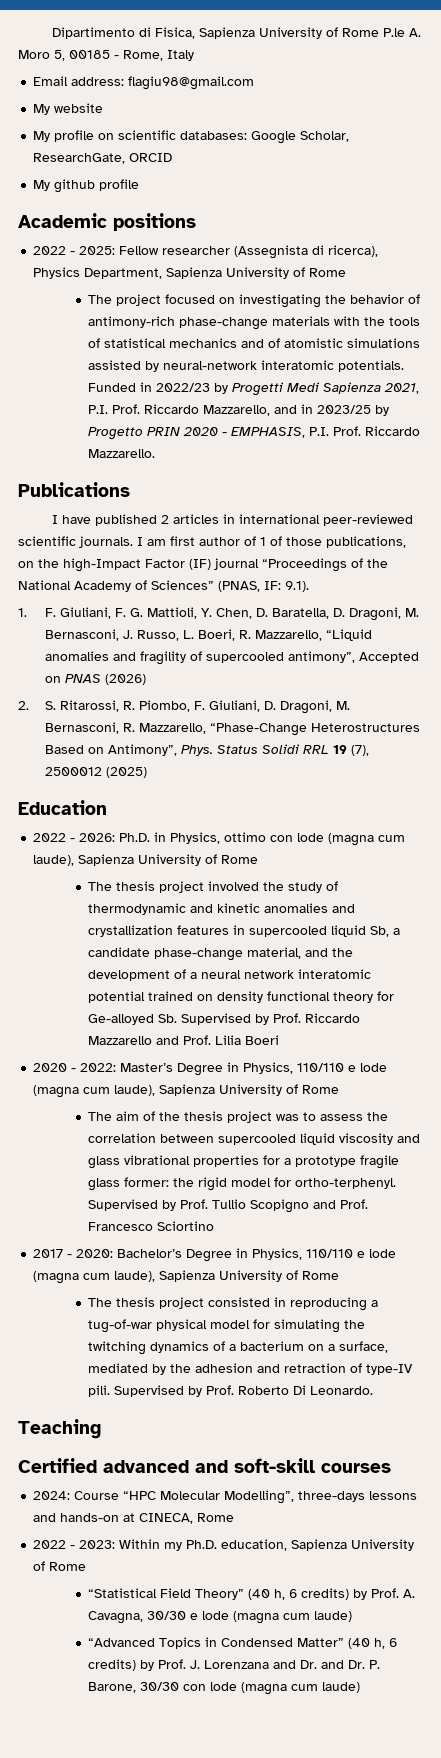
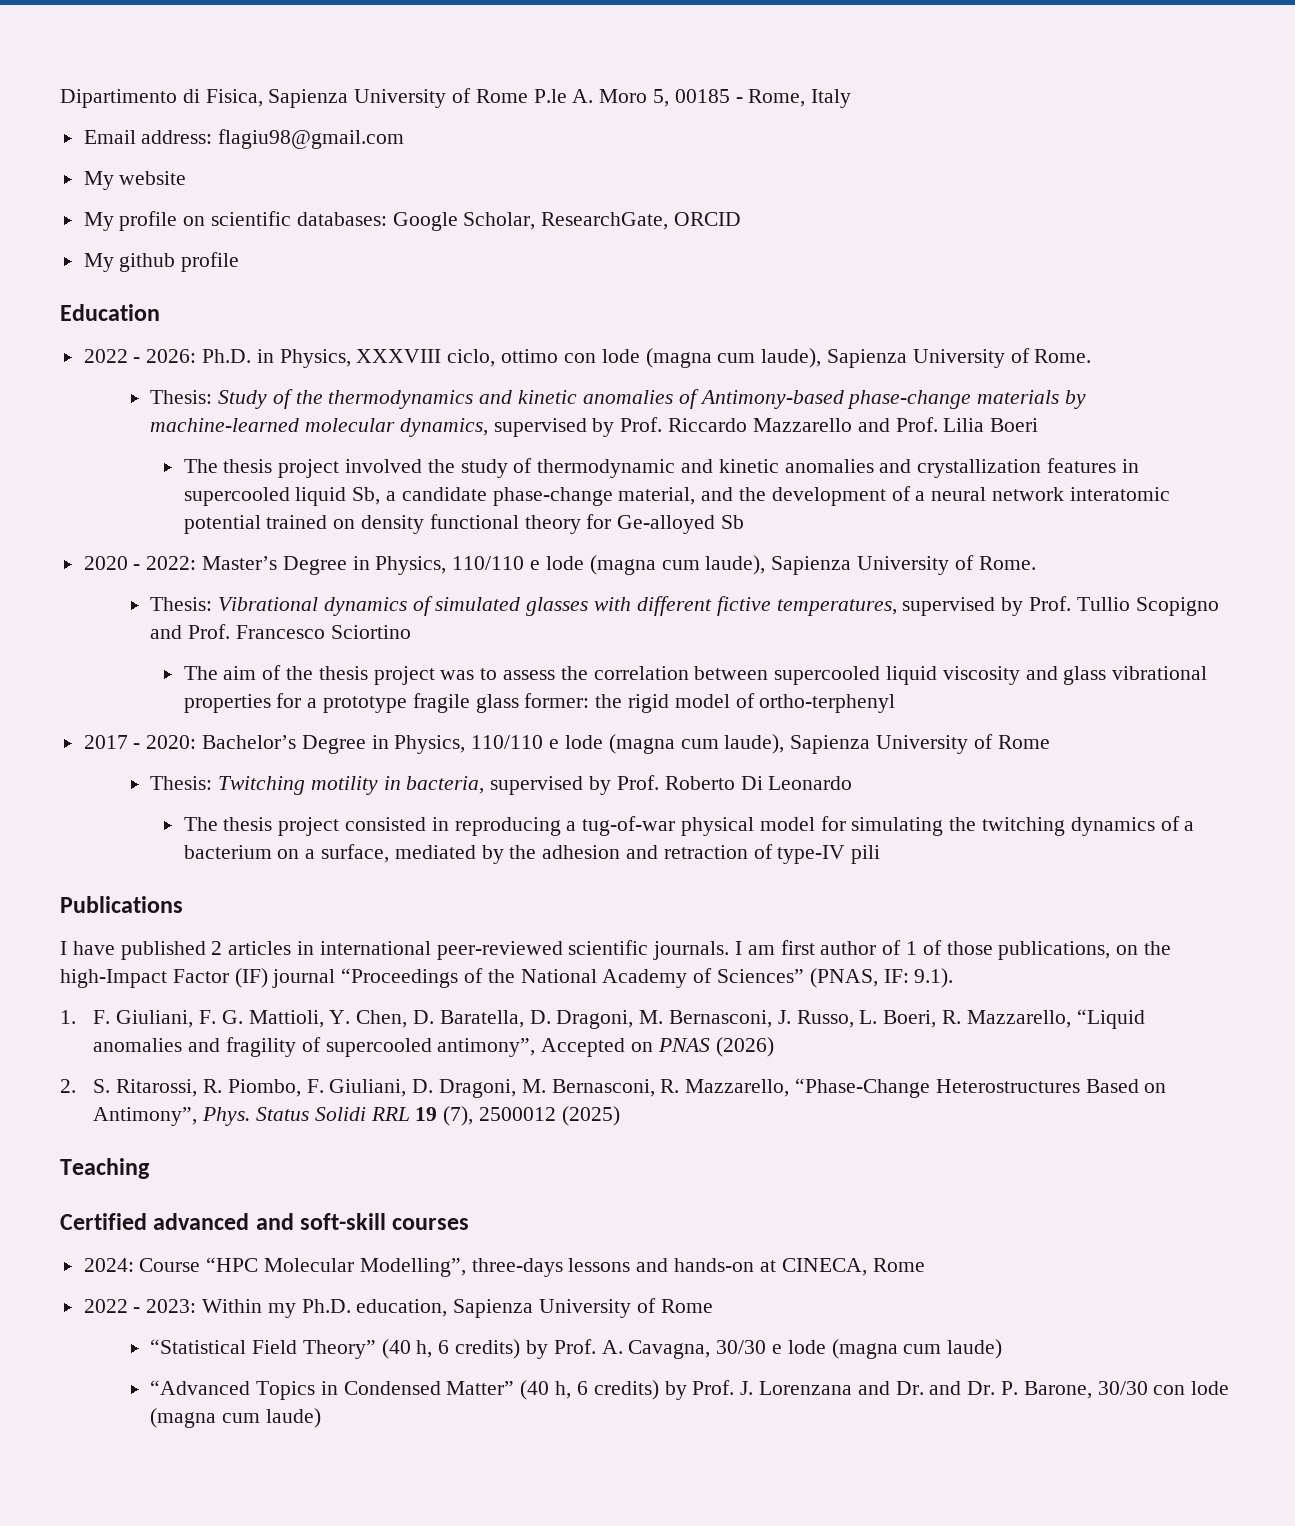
[18,213,196,231] [33,245,379,259] [33,267,347,279] [88,294,421,308] [88,316,421,330] [88,338,421,348] [88,360,405,372] [88,382,420,396] [88,404,390,416] [88,426,421,440] [88,449,156,458] Academic positions // 2022 - 2025: Fellow researcher (Assegnista di ricerca), Physics Department, Sapienza University of Rome // The project focused on investigating the behavior of antimony-rich phase-change materials with the tools of statistical mechanics and of atomistic simulations assisted by neural-network interatomic potentials. Funded in 2022/23 by Progetti Medi Sapienza 2021, P.I. Prof. Riccardo Mazzarello, and in 2023/25 by Progetto PRIN 2020 - EMPHASIS, P.I. Prof. Riccardo Mazzarello. -> [60,304,160,321] [83,348,1092,368] [150,389,1086,409] [150,417,1039,437] [183,458,1139,478] [183,486,1170,506] [183,514,745,534] [83,555,1036,575] [150,596,1219,616] [150,624,411,639] [183,665,1208,685] [183,693,896,713] [83,734,1050,754] [150,775,853,795] [183,816,1195,836] [183,844,881,864] Education // 2022 - 2026: Ph.D. in Physics, XXXVIII ciclo, ottimo con lode (magna cum laude), Sapienza University of Rome. // Thesis: Study of the thermodynamics and kinetic anomalies of Antimony-based phase-change materials by machine-learned molecular dynamics, supervised by Prof. Riccardo Mazzarello and Prof. Lilia Boeri // The thesis project involved the study of thermodynamic and kinetic anomalies and crystallization features in supercooled liquid Sb, a candidate phase-change material, and the development of a neural network interatomic potential trained on density functional theory for Ge-alloyed Sb // 2020 - 2022: Master’s Degree in Physics, 110/110 e lode (magna cum laude), Sapienza University of Rome. // Thesis: Vibrational dynamics of simulated glasses with different fictive temperatures, supervised by Prof. Tullio Scopigno and Prof. Francesco Sciortino // The aim of the thesis project was to assess the correlation between supercooled liquid viscosity and glass vibrational properties for a prototype fragile glass former: the rigid model of ortho-terphenyl // 2017 - 2020: Bachelor’s Degree in Physics, 110/110 e lode (magna cum laude), Sapienza University of Rome // Thesis: Twitching motility in bacteria, supervised by Prof. Roberto Di Leonardo // The thesis project consisted in reproducing a tug-of-war physical model for simulating the twitching dynamics of a bacterium on a surface, mediated by the adhesion and retraction of type-IV pili
[18,800,107,815] [33,832,406,846] [33,854,259,866] [88,881,339,893] [88,903,356,915] [88,925,401,937] [88,947,354,961] [88,969,372,981] [88,991,395,1003] [88,1013,361,1025] [88,1035,280,1045] [33,1062,388,1076] [33,1084,340,1098] [88,1111,389,1123] [88,1133,421,1145] [88,1155,400,1169] [88,1177,397,1191] [88,1199,369,1213] [88,1221,215,1231] [33,1248,397,1262] [33,1270,340,1284] [88,1297,379,1311] [88,1319,366,1333] [88,1341,389,1355] [88,1363,414,1375] [88,1385,374,1397] // Education // 2022 - 2026: Ph.D. in Physics, ottimo con lode (magna cum laude), Sapienza University of Rome // The thesis project involved the study of thermodynamic and kinetic anomalies and crystallization features in supercooled liquid Sb, a candidate phase-change material, and the development of a neural network interatomic potential trained on density functional theory for Ge-alloyed Sb. Supervised by Prof. Riccardo Mazzarello and Prof. Lilia Boeri // 2020 - 2022: Master’s Degree in Physics, 110/110 e lode (magna cum laude), Sapienza University of Rome // The aim of the thesis project was to assess the correlation between supercooled liquid viscosity and glass vibrational properties for a prototype fragile glass former: the rigid model for ortho-terphenyl. Supervised by Prof. Tullio Scopigno and Prof. Francesco Sciortino // 2017 - 2020: Bachelor’s Degree in Physics, 110/110 e lode (magna cum laude), Sapienza University of Rome // The thesis project consisted in reproducing a tug-of-war physical model for simulating the twitching dynamics of a bacterium on a surface, mediated by the adhesion and retraction of type-IV pili. Supervised by Prof. Roberto Di Leonardo. -> (620, 1116) none

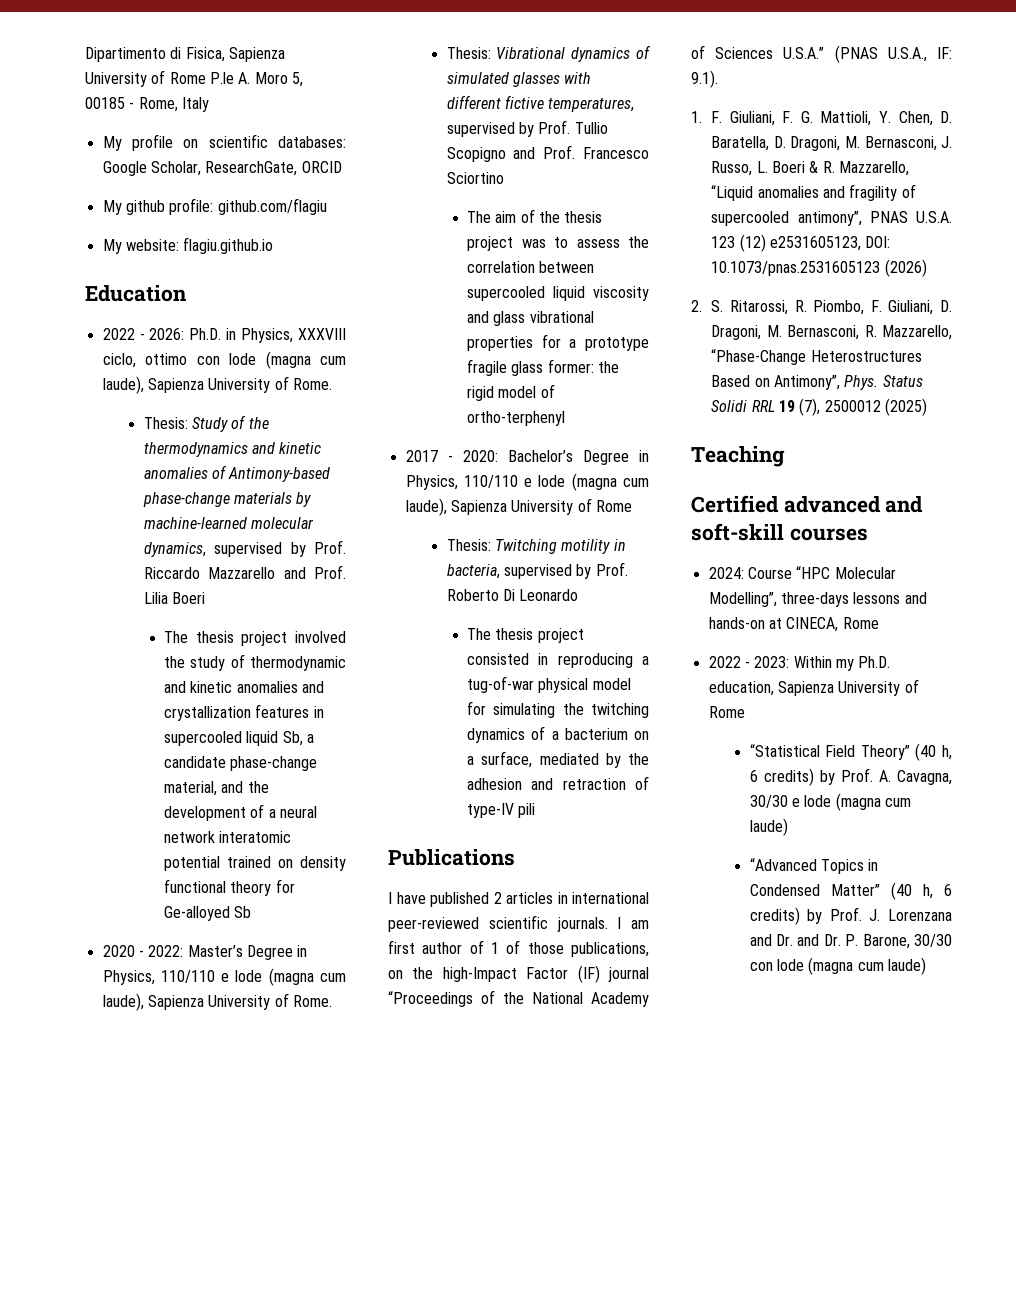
[83,129,405,149] [83,171,187,190] // Email address: flagiu98@gmail.com // My website -> (209, 104) none
[181,252,240,272] profile -> [169,198,327,215] [102,237,274,254] profile: github.com/flagiu // My website: flagiu.github.io
[717,968,878,988] Sciences” (PNAS, -> [715,45,927,63] Sciences U.S.A.” (PNAS U.S.A.,
[883,1010,937,1028] Boeri, -> [772,161,819,173] Boeri &
[541,1038,710,1057] Accepted on PNAS -> [869,211,952,223] [711,234,891,252] [711,261,881,276] PNAS U.S.A. 123 (12) e2531605123, DOI: 10.1073/pnas.2531605123

